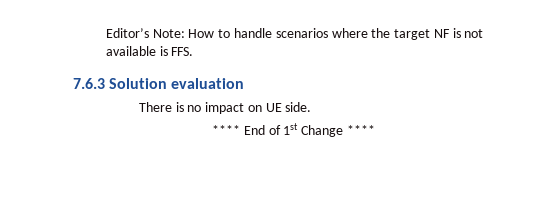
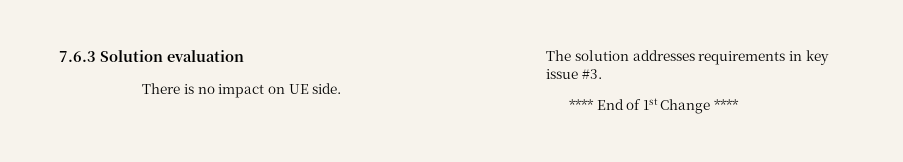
[105,28,484,40] [105,46,194,56] Editor’s Note: How to handle scenarios where the target NF is not available is FFS. // -> (59, 56) none
(312, 107) none -> [546,50,829,65] [546,69,602,79] // The solution addresses requirements in key issue #3.

